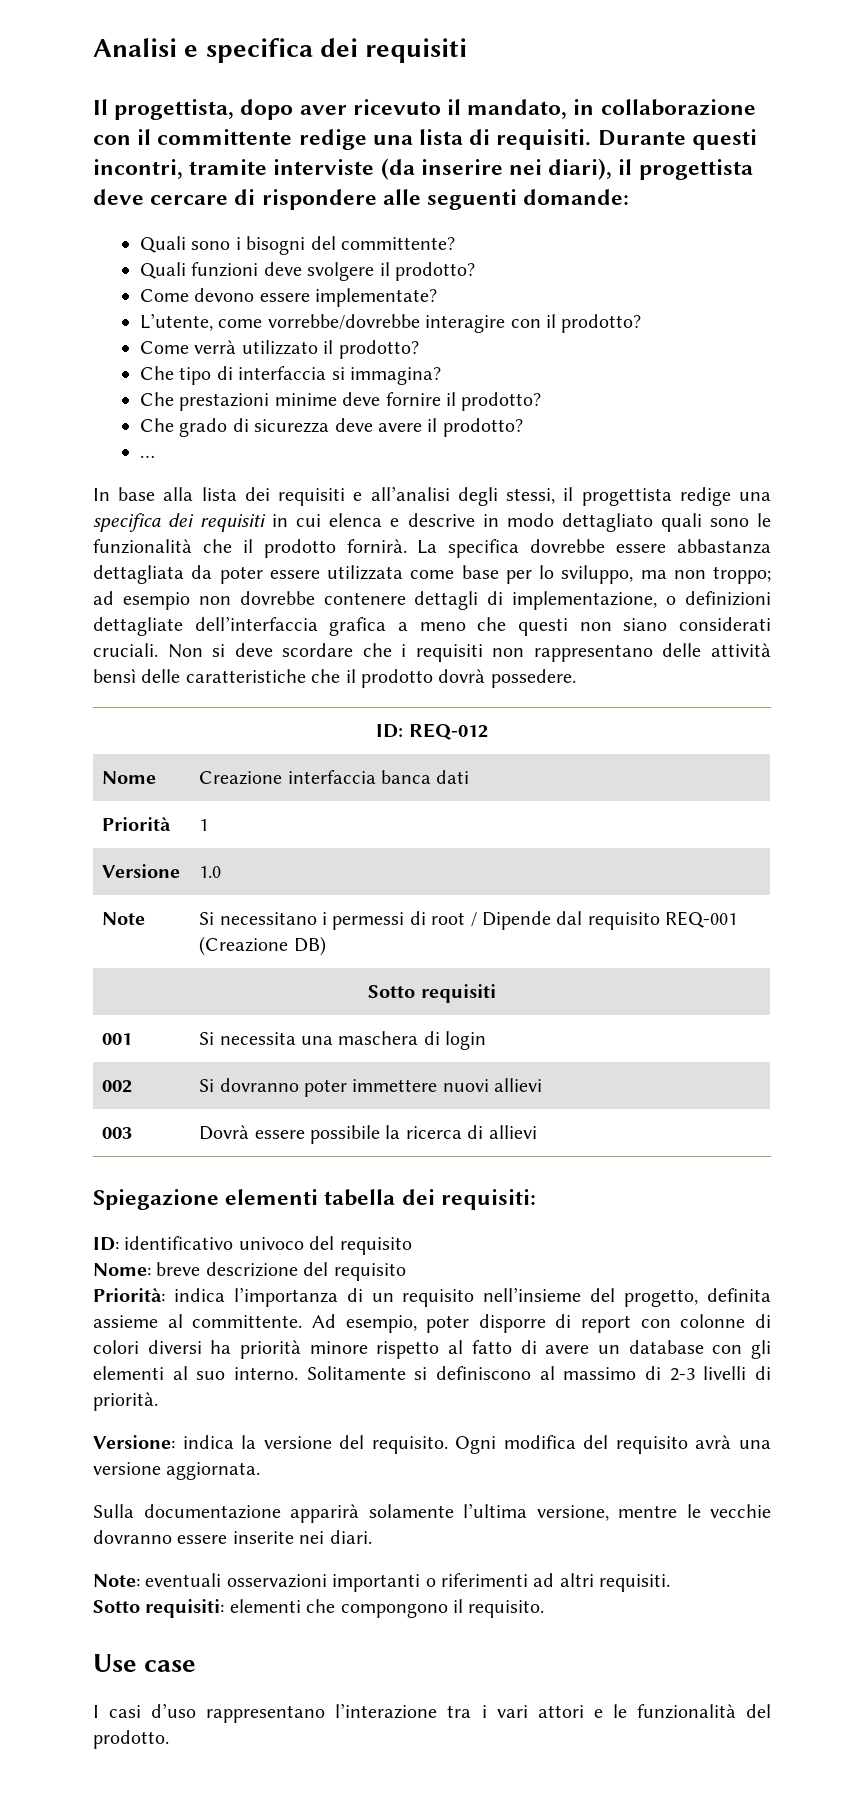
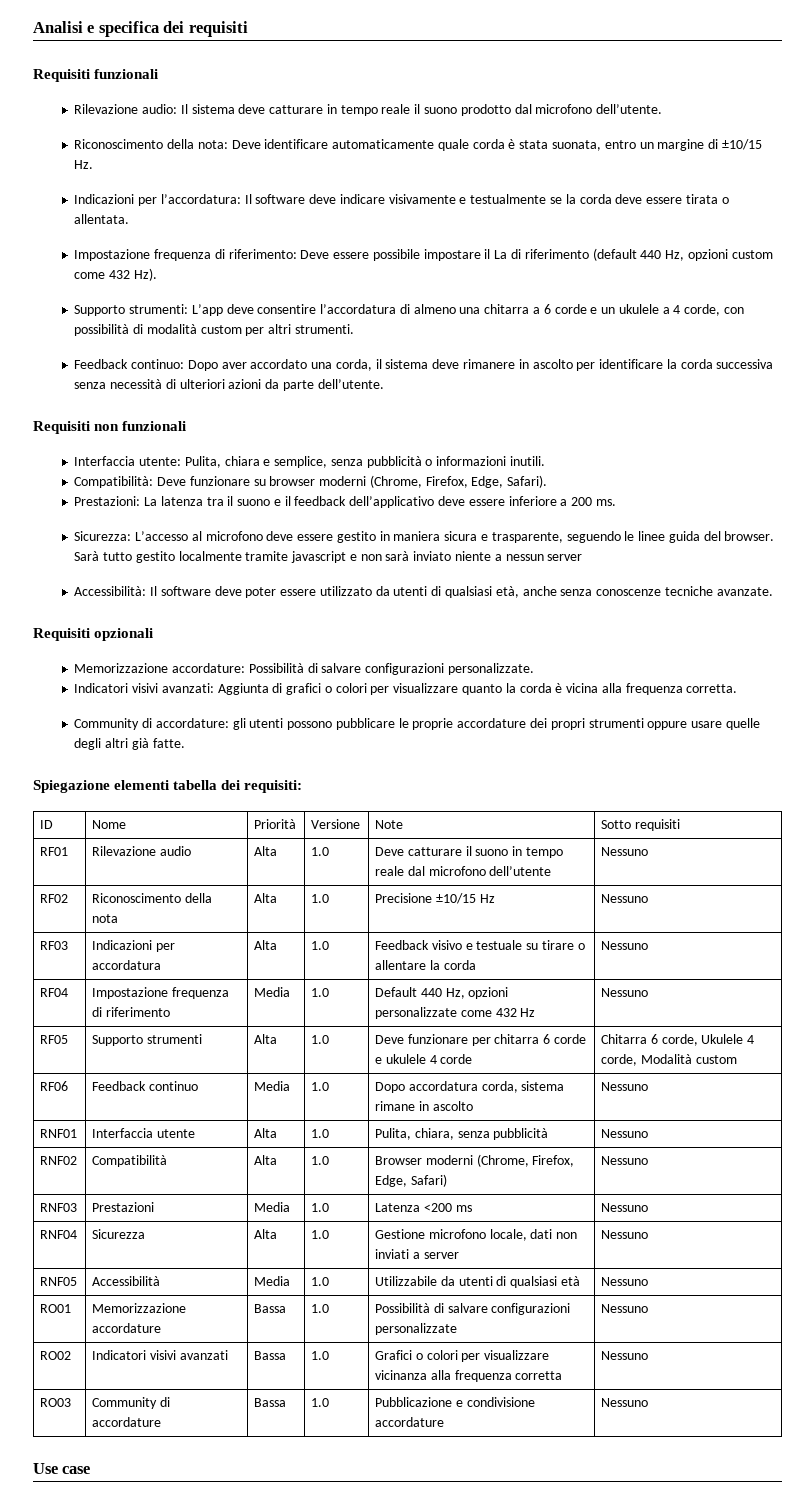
[93,99,756,120] [93,129,757,150] [93,158,753,180] [93,189,630,210] [139,236,455,255] [139,262,475,281] [139,288,438,307] [139,313,642,333] [139,340,419,359] [139,366,441,385] [139,392,542,411] [139,418,523,437] [139,455,155,458] [93,486,771,506] [93,513,772,532] [93,539,772,558] [93,565,771,584] [93,591,772,610] [93,616,771,636] [93,643,771,662] [93,669,576,688] [376,723,488,740] [102,771,157,784] [199,770,470,785] [102,817,172,831] [199,819,209,831] [102,864,181,878] [199,866,222,878] [102,912,146,925] [199,911,738,930] [199,936,326,956] [368,984,496,1003] [102,1033,133,1045] [199,1031,487,1050] [102,1080,133,1093] [199,1078,543,1097] [102,1127,133,1139] [199,1125,537,1144] Il progettista, dopo aver ricevuto il mandato, in collaborazione con il committente redige una lista di requisiti. Durante questi incontri, tramite interviste (da inserire nei diari), il progettista deve cercare di rispondere alle seguenti domande: // Quali sono i bisogni del committente? // Quali funzioni deve svolgere il prodotto? // Come devono essere implementate? // L’utente, come vorrebbe/dovrebbe interagire con il prodotto? // Come verrà utilizzato il prodotto? // Che tipo di interfaccia si immagina? // Che prestazioni minime deve fornire il prodotto? // Che grado di sicurezza deve avere il prodotto? // … // In base alla lista dei requisiti e all’analisi degli stessi, il progettista redige una specifica dei requisiti in cui elenca e descrive in modo dettagliato quali sono le funzionalità che il prodotto fornirà. La specifica dovrebbe essere abbastanza dettagliata da poter essere utilizzata come base per lo sviluppo, ma non troppo; ad esempio non dovrebbe contenere dettagli di implementazione, o definizioni dettagliate dell’interfaccia grafica a meno che questi non siano considerati cruciali. Non si deve scordare che i requisiti non rappresentano delle attività bensì delle caratteristiche che il prodotto dovrà possedere. // ID: REQ-012 // Nome | Creazione interfaccia banca dati // Priorità | 1 // Versione | 1.0 // Note | Si necessitano i permessi di root / Dipende dal requisito REQ-001 (Creazione DB) // Sotto requisiti // 001 | Si necessita una maschera di login // 002 | Si dovranno poter immettere nuovi allievi // 003 | Dovrà essere possibile la ricerca di allievi -> [33,69,159,82] [74,104,663,116] [74,139,762,151] [74,160,94,169] [74,194,729,206] [74,214,130,224] [74,248,773,261] [74,268,157,281] [74,304,745,316] [74,324,354,336] [74,359,774,371] [74,379,384,391] [33,421,187,434] [74,456,545,468] [74,475,548,488] [74,496,616,508] [74,531,775,543] [74,551,583,563] [74,586,773,598] [33,628,154,641] [74,663,534,675] [74,683,738,695] [74,718,760,730] [74,738,185,750] Requisiti funzionali // Rilevazione audio: Il sistema deve catturare in tempo reale il suono prodotto dal microfono dell’utente. // Riconoscimento della nota: Deve identificare automaticamente quale corda è stata suonata, entro un margine di ±10/15 Hz. // Indicazioni per l’accordatura: Il software deve indicare visivamente e testualmente se la corda deve essere tirata o allentata. // Impostazione frequenza di riferimento: Deve essere possibile impostare il La di riferimento (default 440 Hz, opzioni custom come 432 Hz). // Supporto strumenti: L’app deve consentire l’accordatura di almeno una chitarra a 6 corde e un ukulele a 4 corde, con possibilità di modalità custom per altri strumenti. // Feedback continuo: Dopo aver accordato una corda, il sistema deve rimanere in ascolto per identificare la corda successiva senza necessità di ulteriori azioni da parte dell’utente. // Requisiti non funzionali // Interfaccia utente: Pulita, chiara e semplice, senza pubblicità o informazioni inutili. // Compatibilità: Deve funzionare su browser moderni (Chrome, Firefox, Edge, Safari). // Prestazioni: La latenza tra il suono e il feedback dell’applicativo deve essere inferiore a 200 ms. // Sicurezza: L’accesso al microfono deve essere gestito in maniera sicura e trasparente, seguendo le linee guida del browser. Sarà tutto gestito localmente tramite javascript e non sarà inviato niente a nessun server // Accessibilità: Il software deve poter essere utilizzato da utenti di qualsiasi età, anche senza conoscenze tecniche avanzate. // Requisiti opzionali // Memorizzazione accordature: Possibilità di salvare configurazioni personalizzate. // Indicatori visivi avanzati: Aggiunta di grafici o colori per visualizzare quanto la corda è vicina alla frequenza corretta. // Community di accordature: gli utenti possono pubblicare le proprie accordature dei propri strumenti oppure usare quelle degli altri già fatte.
[93,1236,412,1255] [93,1262,406,1281] [93,1287,772,1307] [93,1314,771,1333] [93,1340,771,1359] [93,1366,771,1381] [93,1392,158,1411] [93,1435,771,1454] [93,1462,261,1480] [93,1503,771,1523] [93,1530,372,1544] [93,1573,671,1592] [93,1599,545,1618] [93,1654,197,1672] [93,1703,771,1723] [93,1730,169,1749] // ID: identificativo univoco del requisito // Nome: breve descrizione del requisito // Priorità: indica l’importanza di un requisito nell’insieme del progetto, definita assieme al committente. Ad esempio, poter disporre di report con colonne di colori diversi ha priorità minore rispetto al fatto di avere un database con gli elementi al suo interno. Solitamente si definiscono al massimo di 2-3 livelli di priorità. // Versione: indica la versione del requisito. Ogni modifica del requisito avrà una versione aggiornata. // Sulla documentazione apparirà solamente l’ultima versione, mentre le vecchie dovranno essere inserite nei diari. // Note: eventuali osservazioni importanti o riferimenti ad altri requisiti. // Sotto requisiti: elementi che compongono il requisito. // Use case // I casi d’uso rappresentano l’interazione tra i vari attori e le funzionalità del prodotto. -> [40,820,54,829] [92,820,127,829] [254,819,297,829] [311,819,361,829] [375,820,404,829] [601,819,680,831] [40,847,69,856] [92,846,191,856] [254,846,278,856] [311,847,330,856] [375,846,563,858] [375,866,552,876] [601,847,649,856] [40,894,69,903] [92,893,212,903] [92,914,119,923] [254,893,278,903] [311,894,330,903] [375,893,495,904] [601,894,649,903] [40,941,69,950] [92,940,175,952] [92,960,162,970] [254,940,278,950] [311,941,330,950] [375,940,585,950] [375,960,476,970] [601,941,649,950] [40,988,69,997] [92,987,229,999] [92,1007,170,1017] [254,987,291,997] [311,988,330,997] [375,987,509,999] [375,1007,536,1019] [601,988,649,997] [40,1035,69,1044] [92,1034,202,1046] [254,1034,278,1044] [311,1035,330,1044] [375,1034,586,1046] [375,1054,473,1064] [601,1034,755,1046] [601,1054,737,1066] [40,1081,69,1091] [92,1081,198,1091] [254,1081,291,1091] [311,1082,330,1091] [375,1081,565,1093] [375,1101,473,1111] [601,1082,649,1091] [40,1129,78,1138] [92,1128,195,1138] [254,1128,278,1138] [311,1129,330,1138] [375,1128,549,1140] [601,1129,649,1138] [40,1156,78,1165] [92,1155,168,1167] [254,1155,278,1165] [311,1156,330,1165] [375,1154,575,1167] [375,1174,447,1187] [601,1156,649,1165] [40,1203,78,1212] [92,1202,155,1212] [254,1202,291,1212] [311,1203,330,1212] [375,1203,472,1212] [601,1203,649,1212] [40,1230,78,1239] [92,1229,146,1239] [254,1229,278,1239] [311,1230,330,1239] [375,1229,578,1241] [375,1249,459,1259] [601,1230,649,1239] [40,1277,78,1286] [92,1276,161,1286] [254,1276,291,1286] [311,1277,330,1286] [375,1276,580,1288] [601,1277,649,1286] [40,1304,72,1313] [92,1303,187,1313] [92,1323,162,1333] [254,1304,287,1313] [311,1304,330,1313] [375,1303,571,1315] [375,1323,458,1335] [601,1304,649,1313] [40,1351,72,1360] [92,1350,228,1360] [254,1351,287,1360] [311,1351,330,1360] [375,1350,550,1362] [375,1370,563,1382] [601,1351,649,1360] [40,1398,72,1407] [92,1397,170,1409] [92,1417,162,1427] [254,1398,287,1407] [311,1398,330,1407] [375,1397,535,1407] [375,1417,445,1427] [601,1398,649,1407] [33,1463,91,1474] // ID | Nome | Priorità | Versione | Note | Sotto requisiti // RF01 | Rilevazione audio | Alta | 1.0 | Deve catturare il suono in tempo reale dal microfono dell’utente | Nessuno // RF02 | Riconoscimento della nota | Alta | 1.0 | Precisione ±10/15 Hz | Nessuno // RF03 | Indicazioni per accordatura | Alta | 1.0 | Feedback visivo e testuale su tirare o allentare la corda | Nessuno // RF04 | Impostazione frequenza di riferimento | Media | 1.0 | Default 440 Hz, opzioni personalizzate come 432 Hz | Nessuno // RF05 | Supporto strumenti | Alta | 1.0 | Deve funzionare per chitarra 6 corde e ukulele 4 corde | Chitarra 6 corde, Ukulele 4 corde, Modalità custom // RF06 | Feedback continuo | Media | 1.0 | Dopo accordatura corda, sistema rimane in ascolto | Nessuno // RNF01 | Interfaccia utente | Alta | 1.0 | Pulita, chiara, senza pubblicità | Nessuno // RNF02 | Compatibilità | Alta | 1.0 | Browser moderni (Chrome, Firefox, Edge, Safari) | Nessuno // RNF03 | Prestazioni | Media | 1.0 | Latenza <200 ms | Nessuno // RNF04 | Sicurezza | Alta | 1.0 | Gestione microfono locale, dati non inviati a server | Nessuno // RNF05 | Accessibilità | Media | 1.0 | Utilizzabile da utenti di qualsiasi età | Nessuno // RO01 | Memorizzazione accordature | Bassa | 1.0 | Possibilità di salvare configurazioni personalizzate | Nessuno // RO02 | Indicatori visivi avanzati | Bassa | 1.0 | Grafici o colori per visualizzare vicinanza alla frequenza corretta | Nessuno // RO03 | Community di accordature | Bassa | 1.0 | Pubblicazione e condivisione accordature | Nessuno // Use case

